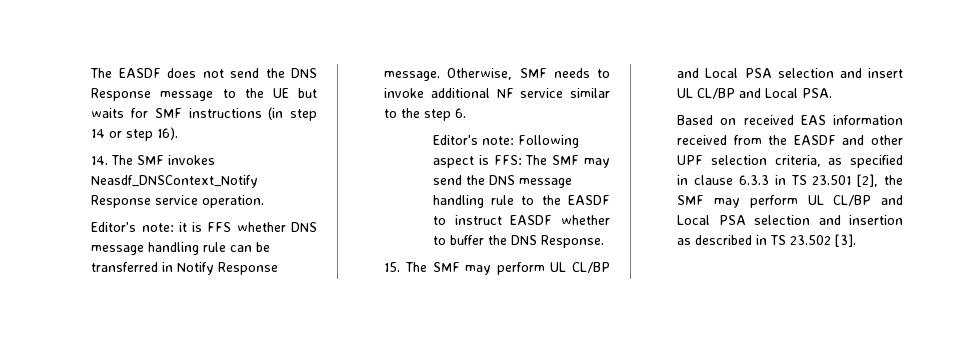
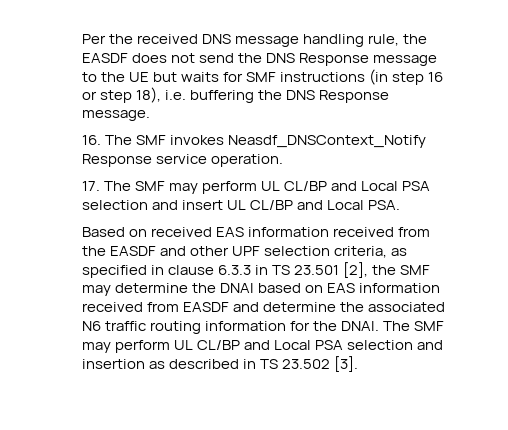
[90,68,113,78] The -> [81,34,428,47] Per the received DNS message handling rule, the
[91,129,106,138] 14 -> [428,72,444,82] 16
[157,127,179,140] [91,156,109,165] 16). // 14. -> [135,87,390,103] [81,110,150,121] [81,135,101,145] 18), i.e. buffering the DNS Response message. // 16.
[91,222,317,232] [91,242,271,255] [91,262,279,275] [384,68,610,81] [384,88,610,98] [384,108,467,121] [432,135,579,148] [432,155,610,168] [432,175,572,188] [432,195,610,208] [432,215,610,225] [432,235,604,248] [384,262,401,272] Editor's note: it is FFS whether DNS message handling rule can be transferred in Notify Response message. Otherwise, SMF needs to invoke additional NF service similar to the step 6. // Editor's note: Following aspect is FFS: The SMF may send the DNS message handling rule to the EASDF to instruct EASDF whether to buffer the DNS Response. // 15. -> [81,181,100,191] 17.
(741, 203) none -> [114,283,441,293] [81,302,446,312] [81,321,445,334] [81,342,111,353] determine the DNAI based on EAS information received from EASDF and determine the associated N6 traffic routing information for the DNAI. The SMF may

